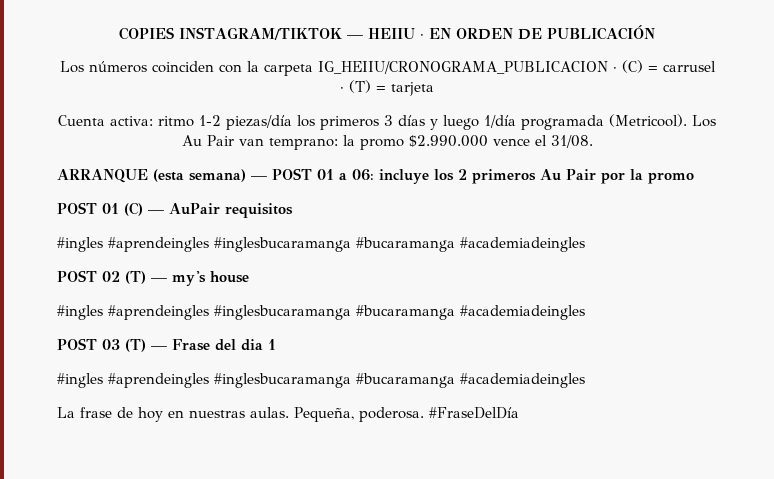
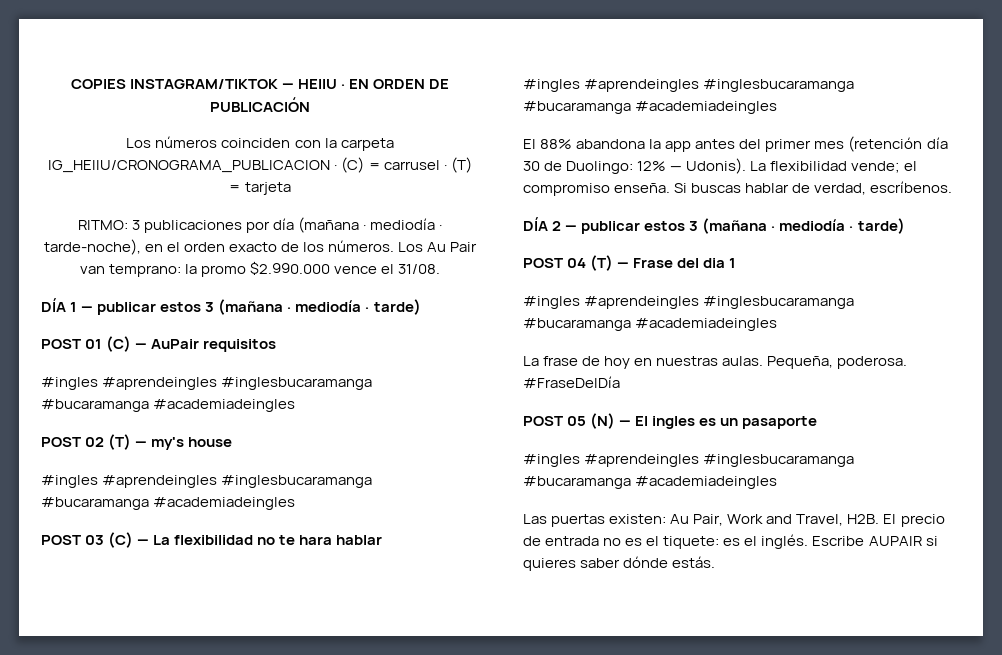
[58,114,687,130] Cuenta activa: ritmo 1-2 piezas/día los primeros 3 días y luego 1/día programada (Metricool). -> [77,217,443,233] [43,239,395,255] RITMO: 3 publicaciones por día (mañana · mediodía · tarde-noche), en el orden exacto de los números.
[57,168,694,184] ARRANQUE (esta semana) — POST 01 a 06: incluye los 2 primeros Au Pair por la promo -> [41,298,421,315] DÍA 1 — publicar estos 3 (mañana · mediodía · tarde)
(120, 344) none -> [108,532,383,548] [523,79,855,92] [523,101,778,114] [523,136,948,152] [523,158,918,174] [523,181,953,196] [523,217,905,234] [523,258,587,268] (C) — La flexibilidad no te hara hablar // #ingles #aprendeingles #inglesbucaramanga #bucaramanga #academiadeingles // El 88% abandona la app antes del primer mes (retención día 30 de Duolingo: 12% — Udonis). La flexibilidad vende; el compromiso enseña. Si buscas hablar de verdad, escríbenos. // DÍA 2 — publicar estos 3 (mañana · mediodía · tarde) // POST 04
(519, 413) none -> [523,413,818,429] [523,454,855,467] [523,476,778,489] [523,514,945,527] [523,534,938,549] [523,556,716,571] // POST 05 (N) — El ingles es un pasaporte // #ingles #aprendeingles #inglesbucaramanga #bucaramanga #academiadeingles // Las puertas existen: Au Pair, Work and Travel, H2B. El precio de entrada no es el tiquete: es el inglés. Escribe AUPAIR si quieres saber dónde estás.

